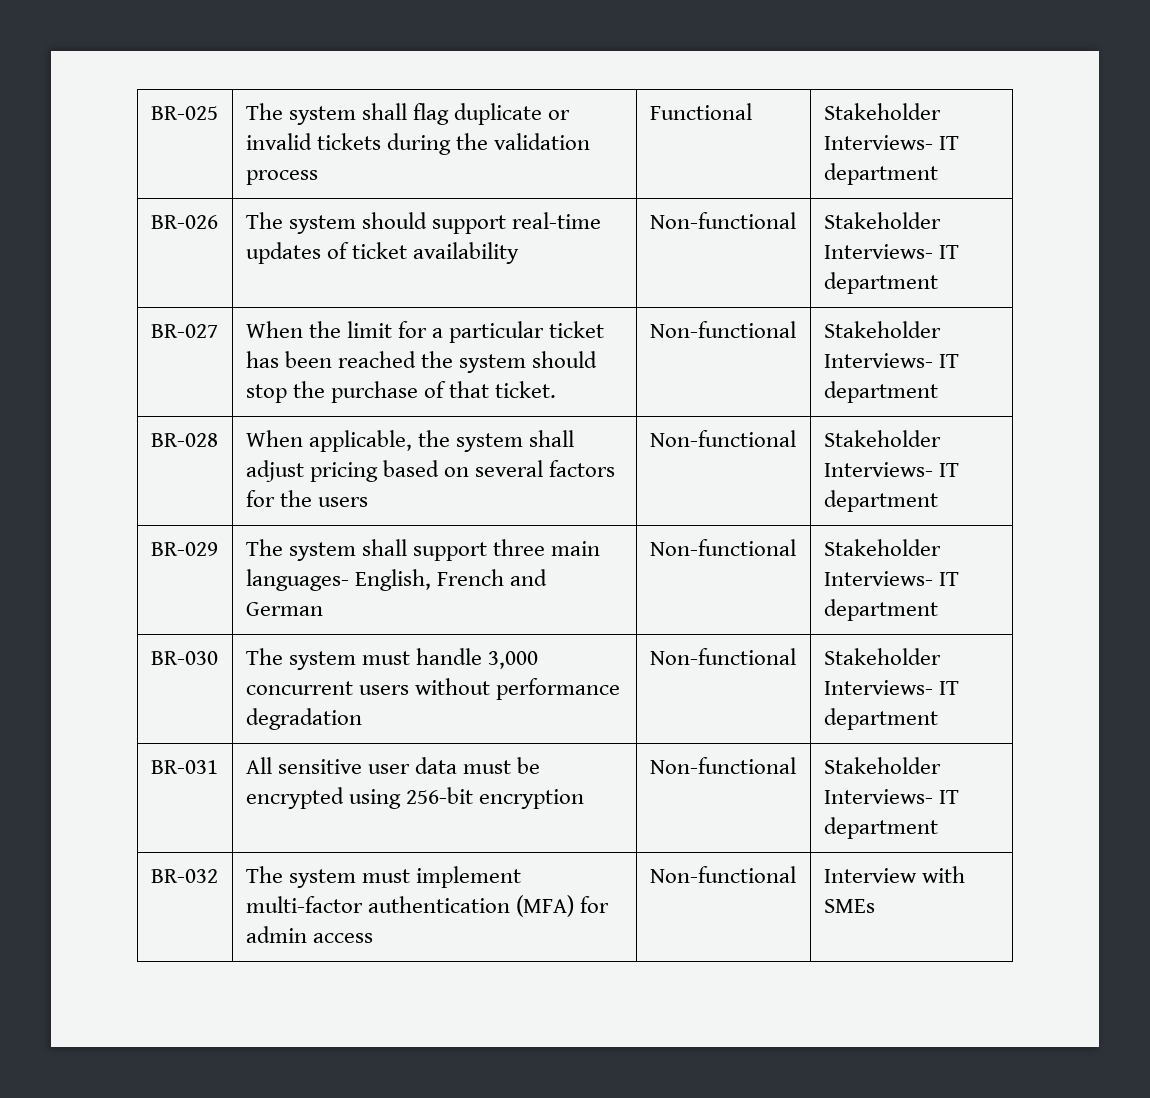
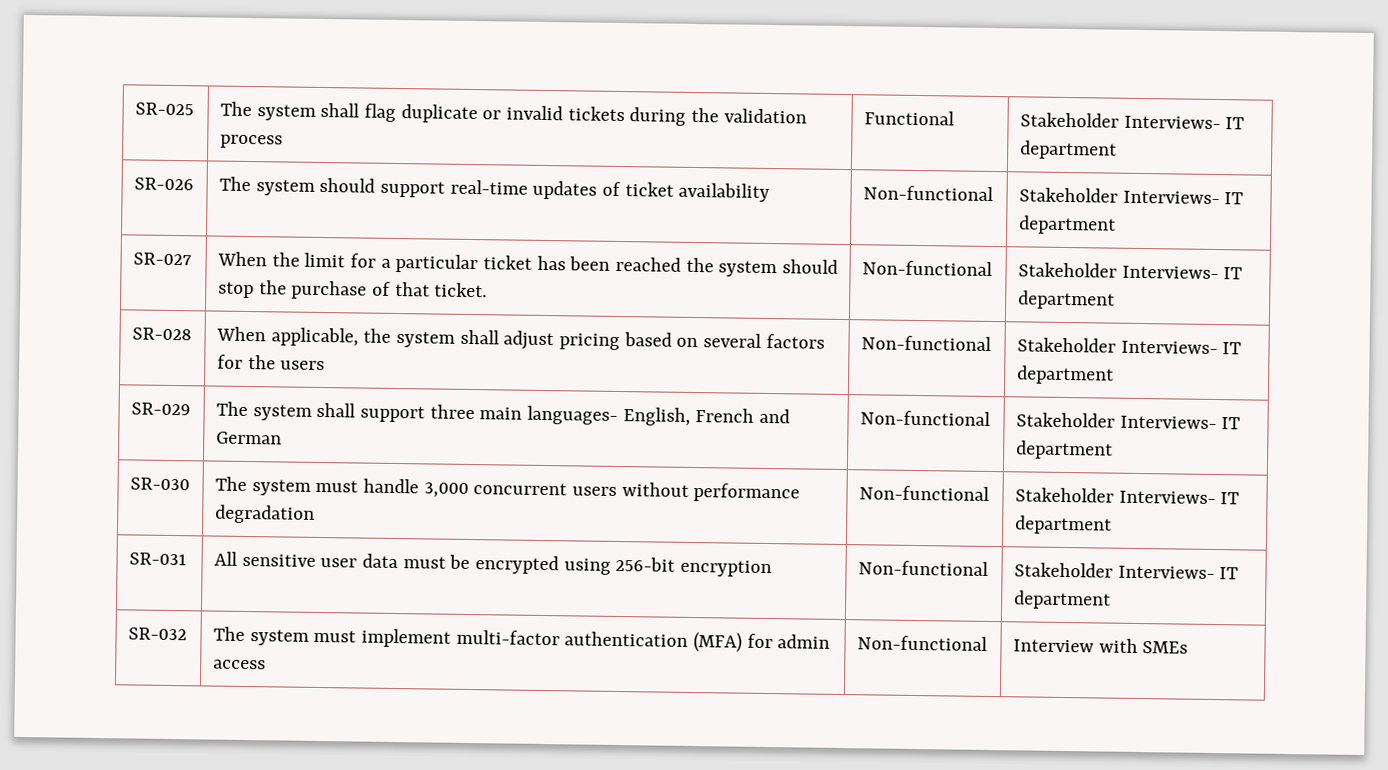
[150,106,218,120] BR-025 -> [134,102,194,116] SR-025
[150,215,218,229] BR-026 -> [133,177,194,191] SR-026
[150,324,218,338] BR-027 -> [132,252,192,266] SR-027
[150,433,218,447] BR-028 -> [131,327,192,341] SR-028
[150,542,218,556] BR-029 -> [130,402,191,416] SR-029
[150,651,218,665] BR-030 -> [129,477,190,491] SR-030
[150,760,218,774] BR-031 -> [128,552,187,566] SR-031
[150,869,218,883] BR-032 -> [127,627,187,641] SR-032

